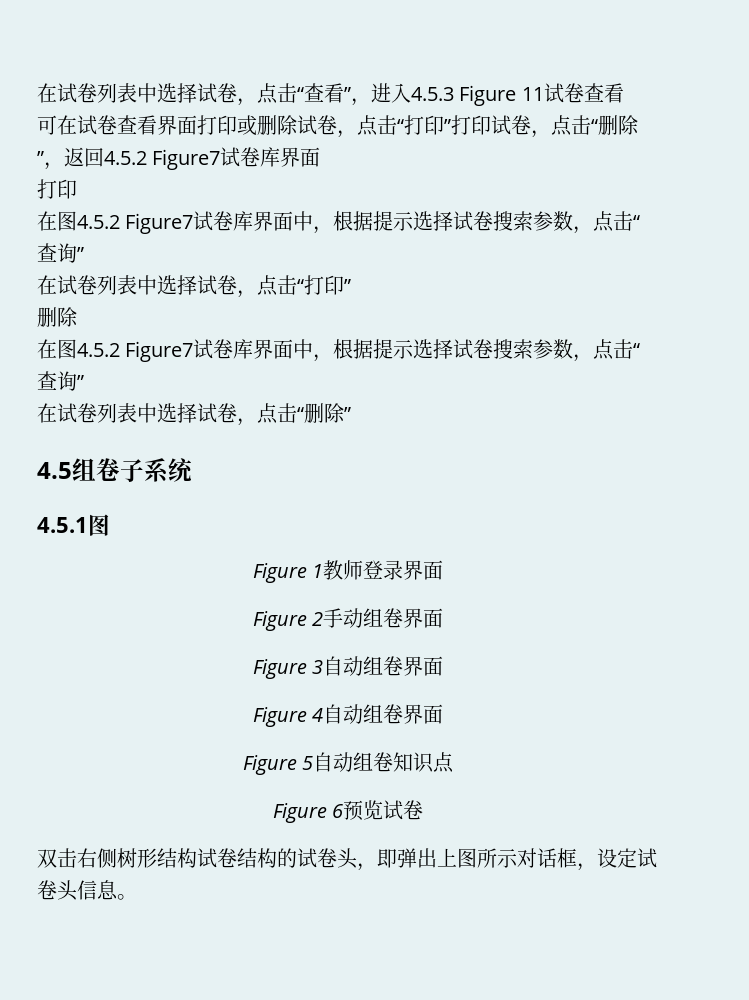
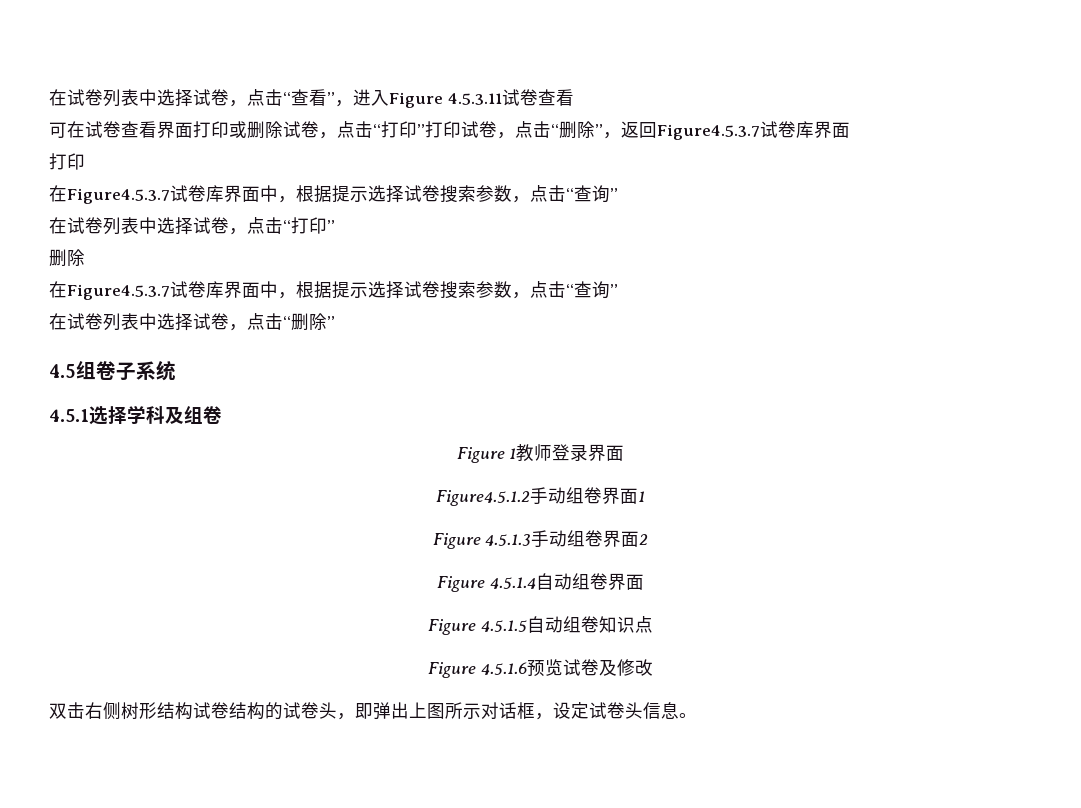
[411,85,544,106] 4.5.3 Figure 11 -> [389,92,502,108] Figure 4.5.3.11
[104,149,221,170] 4.5.2 Figure7 -> [657,124,760,140] Figure4.5.3.7
[57,211,194,234] 图4.5.2 Figure7 -> [67,188,170,204] Figure4.5.3.7
[57,339,194,362] 图4.5.2 Figure7 -> [67,284,170,300] Figure4.5.3.7
[88,514,110,536] 图 -> [89,405,222,425] 选择学科及组卷
[252,608,444,631] [252,656,444,679] [252,704,444,727] [242,755,314,775] Figure 2手动组卷界面 // Figure 3自动组卷界面 // Figure 4自动组卷界面 // Figure 5 -> [436,487,645,506] [432,530,649,549] [437,573,644,592] [428,619,527,635] Figure4.5.1.2手动组卷界面1 // Figure 4.5.1.3手动组卷界面2 // Figure 4.5.1.4自动组卷界面 // Figure 4.5.1.5
[332,804,344,818] 6 -> [480,662,527,675] 4.5.1.6
(424, 810) none -> [598,659,653,676] 及修改

